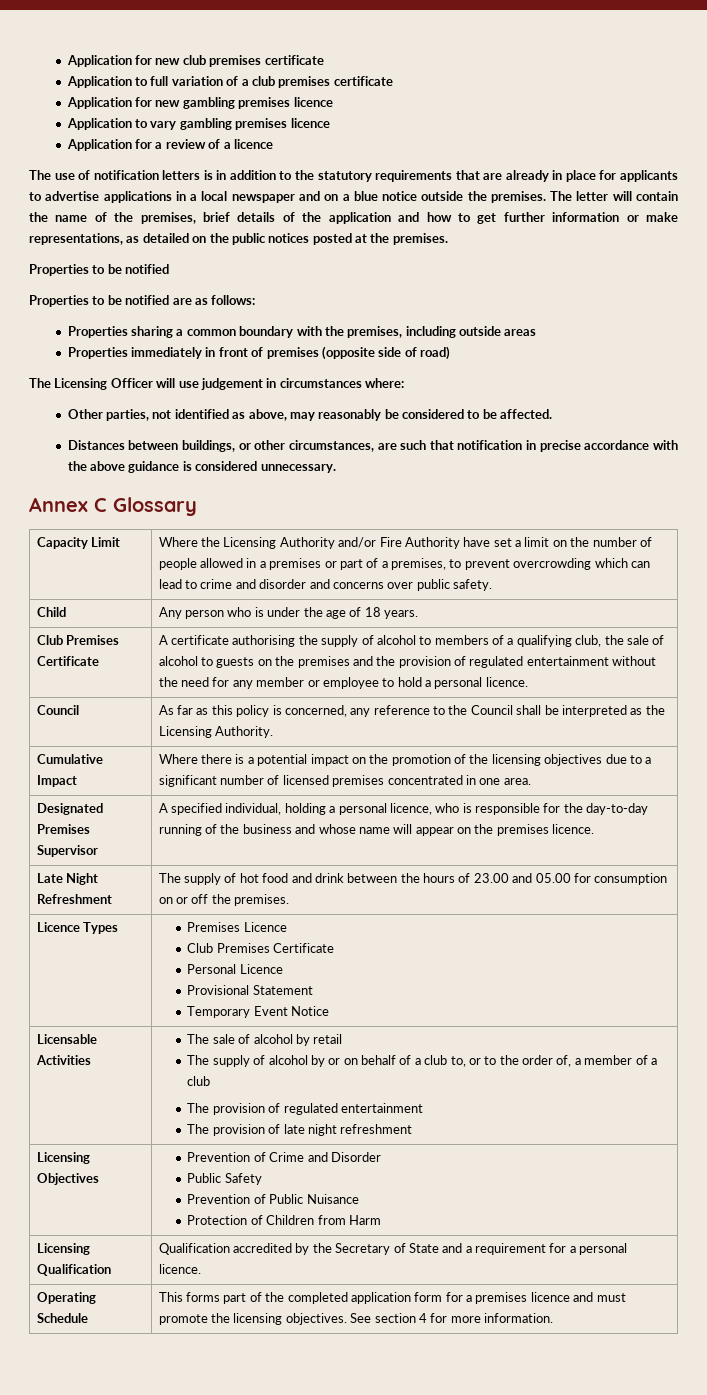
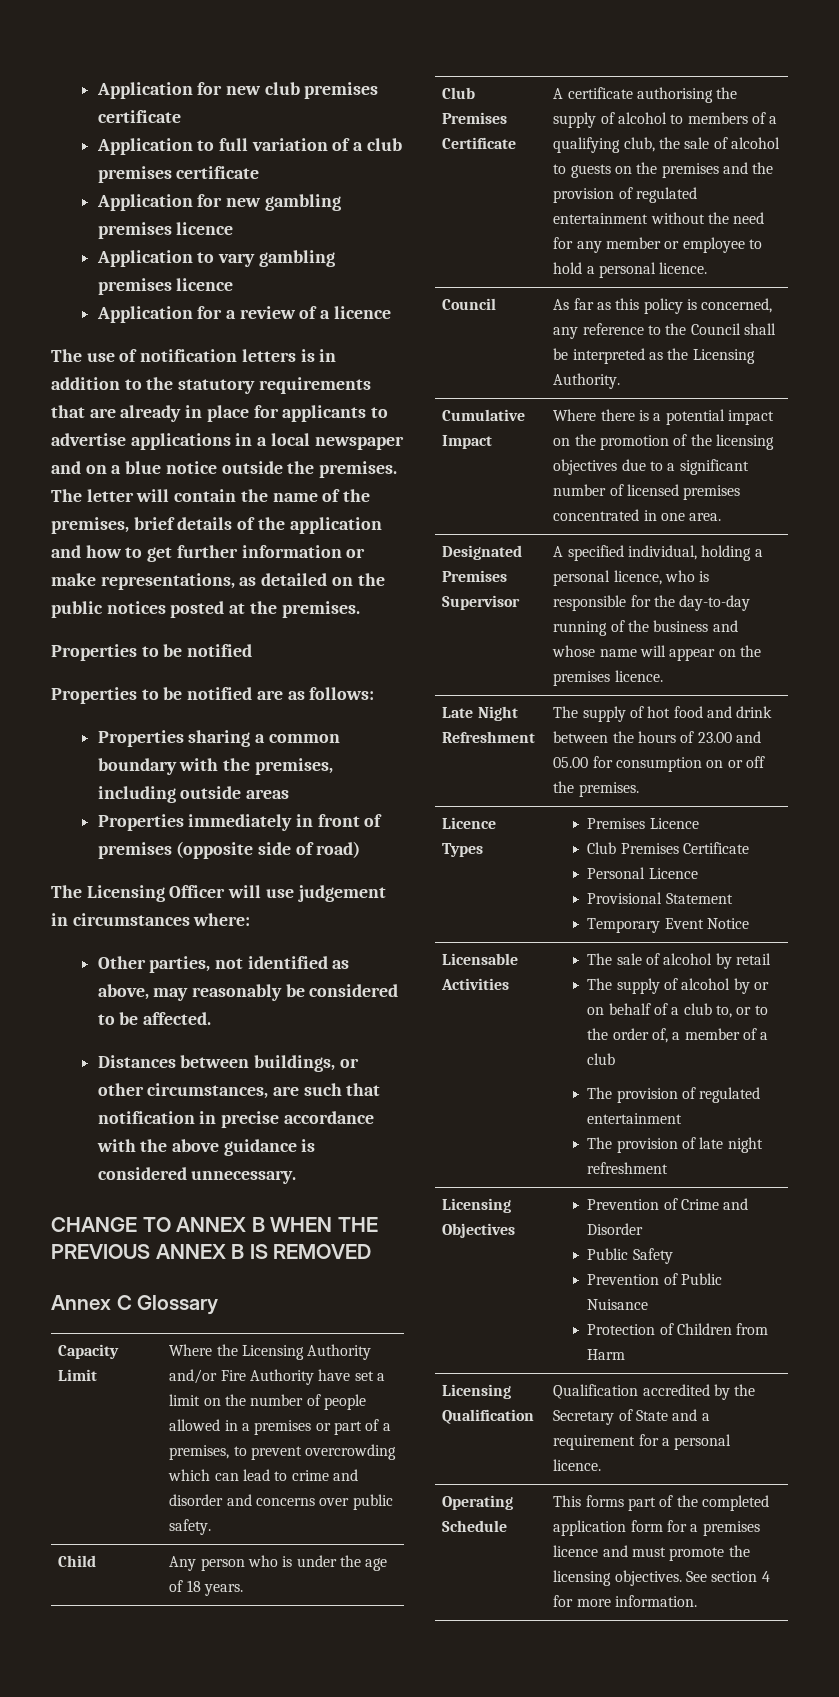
(336, 468) none -> [51,1217,378,1232] [51,1244,372,1259] // CHANGE TO ANNEX B WHEN THE PREVIOUS ANNEX B IS REMOVED

